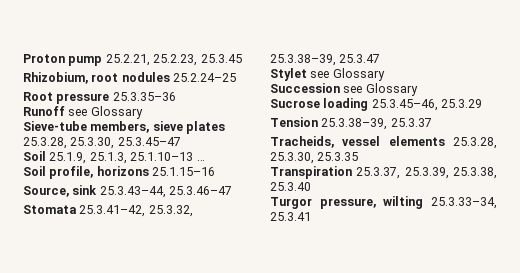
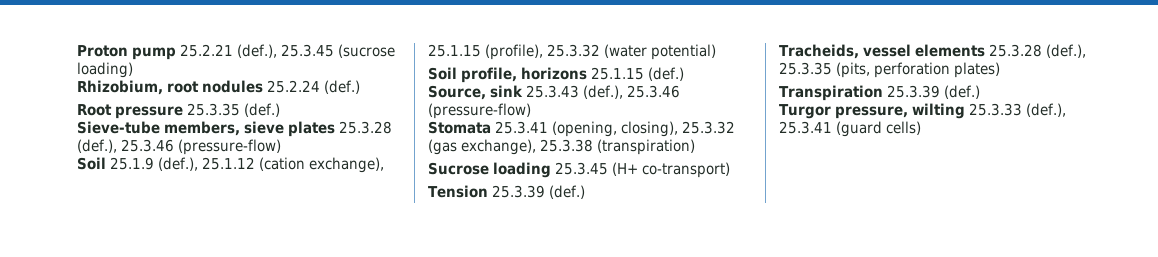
[105,54,242,66] 25.2.21, 25.2.23, 25.3.45 -> [180,44,395,58] [77,62,133,78] 25.2.21 (def.), 25.3.45 (sucrose loading)
[173,73,237,82] 25.2.24–25 -> [267,80,360,94] 25.2.24 (def.)
[112,92,176,101] [23,106,143,119] 25.3.35–36 // Runoff see Glossary -> [187,103,280,117] 25.3.35 (def.)
[23,137,181,149] [23,151,205,164] 25.3.28, 25.3.30, 25.3.45–47 // Soil 25.1.9, 25.1.3, 25.1.10–13 … -> [339,121,392,134] [77,139,281,155] [77,157,384,173] [428,44,716,60] 25.3.28 (def.), 25.3.46 (pressure-flow) // Soil 25.1.9 (def.), 25.1.12 (cation exchange), 25.1.15 (profile), 25.3.32 (water potential)
[152,167,216,176] 25.1.15–16 -> [591,67,684,81] 25.1.15 (def.)
[99,186,233,198] [23,205,193,217] [270,54,381,66] [270,68,385,81] [270,83,418,96] 25.3.43–44, 25.3.46–47 // Stomata 25.3.41–42, 25.3.32, 25.3.38–39, 25.3.47 // Stylet see Glossary // Succession see Glossary -> [526,85,680,99] [428,103,531,119] [428,121,735,137] [428,139,695,155] 25.3.43 (def.), 25.3.46 (pressure-flow) // Stomata 25.3.41 (opening, closing), 25.3.32 (gas exchange), 25.3.38 (transpiration)
[371,99,483,111] 25.3.45–46, 25.3.29 -> [555,162,730,178] 25.3.45 (H+ co-transport)
[321,118,432,130] 25.3.38–39, 25.3.37 -> [491,185,585,199] 25.3.39 (def.)
[453,137,497,149] [270,152,359,164] [270,166,497,179] [270,182,311,191] [270,196,497,209] [270,212,311,221] 25.3.28, 25.3.30, 25.3.35 // Transpiration 25.3.37, 25.3.39, 25.3.38, 25.3.40 // Turgor pressure, wilting 25.3.33–34, 25.3.41 -> [988,44,1086,58] [779,62,1000,78] [779,85,980,101] [779,103,1066,119] [779,121,921,137] 25.3.28 (def.), 25.3.35 (pits, perforation plates) // Transpiration 25.3.39 (def.) // Turgor pressure, wilting 25.3.33 (def.), 25.3.41 (guard cells)

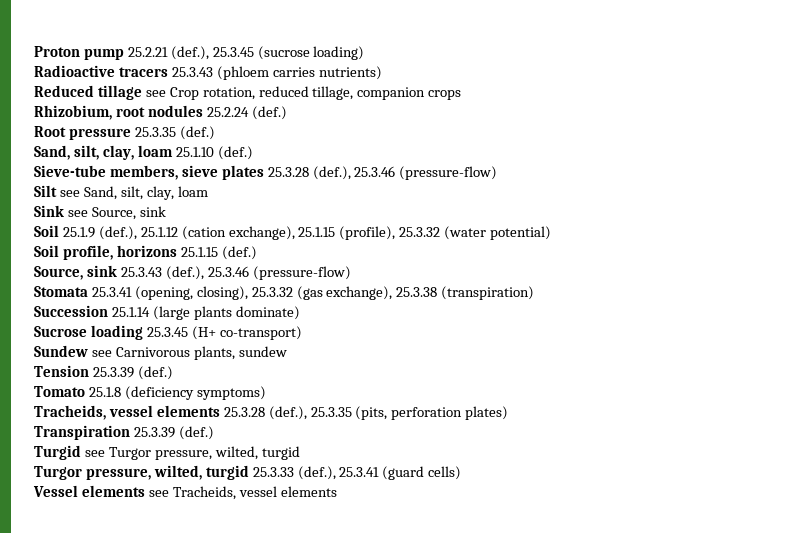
(133, 70) none -> [34,65,382,80] [34,85,462,100] // Radioactive tracers 25.3.43 (phloem carries nutrients) // Reduced tillage see Crop rotation, reduced tillage, companion crops
(280, 110) none -> [34,145,253,160] // Sand, silt, clay, loam 25.1.10 (def.)
(281, 147) none -> [34,185,208,200] [34,205,166,220] // Silt see Sand, silt, clay, loam // Sink see Source, sink
(695, 147) none -> [34,305,300,320] // Succession 25.1.14 (large plants dominate)
(730, 170) none -> [34,345,287,360] // Sundew see Carnivorous plants, sundew
(585, 192) none -> [34,386,266,400] // Tomato 25.1.8 (deficiency symptoms)
[779,103,965,119] Turgor pressure, wilting -> [34,445,300,460] [34,465,249,480] Turgid see Turgor pressure, wilted, turgid // Turgor pressure, wilted, turgid
(921, 128) none -> [33,485,337,500] // Vessel elements see Tracheids, vessel elements

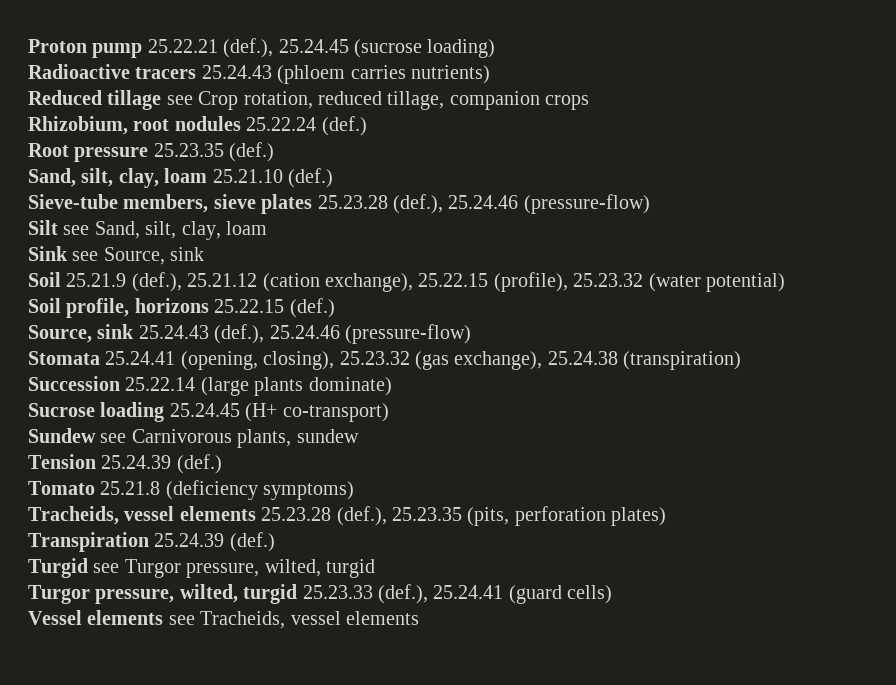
[127,46,254,60] 25.2.21 (def.), 25.3.45 -> [147,38,349,58] 25.22.21 (def.), 25.24.45
[171,67,213,77] 25.3.43 -> [201,65,272,79] 25.24.43
[206,107,249,117] 25.2.24 -> [246,117,317,131] 25.22.24
[134,127,176,137] 25.3.35 -> [153,143,224,157] 25.23.35
[175,147,214,157] 25.1.10 -> [212,169,283,183] 25.21.10
[267,166,396,180] 25.3.28 (def.), 25.3.46 -> [317,194,519,214] 25.23.28 (def.), 25.24.46
[62,226,441,240] 25.1.9 (def.), 25.1.12 (cation exchange), 25.1.15 (profile), 25.3.32 -> [66,272,644,292] 25.21.9 (def.), 25.21.12 (cation exchange), 25.22.15 (profile), 25.23.32
[180,247,218,257] 25.1.15 -> [214,299,285,313] 25.22.15
[120,266,249,280] 25.3.43 (def.), 25.3.46 -> [138,324,340,344] 25.24.43 (def.), 25.24.46
[91,287,132,297] 25.3.41 -> [105,351,176,365] 25.24.41
[251,287,293,297] 25.3.32 -> [339,351,410,365] 25.23.32
[396,287,438,297] 25.3.38 -> [547,351,618,365] 25.24.38
[111,307,150,317] 25.1.14 -> [125,377,196,391] 25.22.14
[146,327,188,337] 25.3.45 -> [169,403,240,417] 25.24.45
[92,367,134,378] 25.3.39 -> [101,455,172,469] 25.24.39
[88,387,121,397] 25.1.8 -> [100,481,161,495] 25.21.8
[223,406,352,420] 25.3.28 (def.), 25.3.35 -> [261,506,462,526] 25.23.28 (def.), 25.23.35
[133,427,175,438] 25.3.39 -> [154,533,225,547] 25.24.39
[252,466,380,480] 25.3.33 (def.), 25.3.41 -> [302,584,504,604] 25.23.33 (def.), 25.24.41

